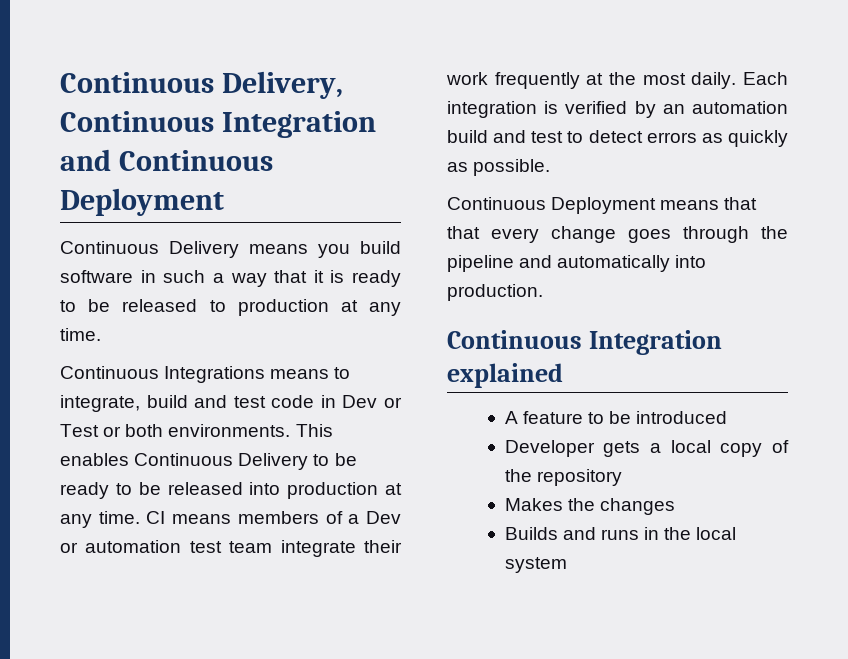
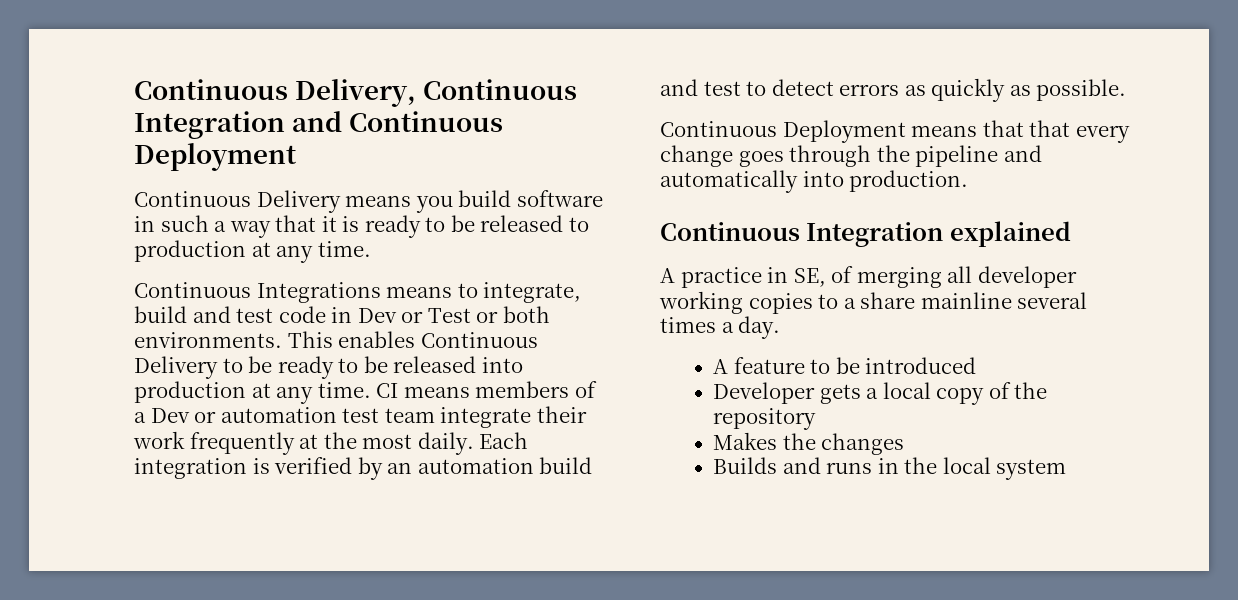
(563, 375) none -> [660,266,1077,288] [659,291,1088,314] [660,316,781,339] // A practice in SE, of merging all developer working copies to a share mainline several times a day.

